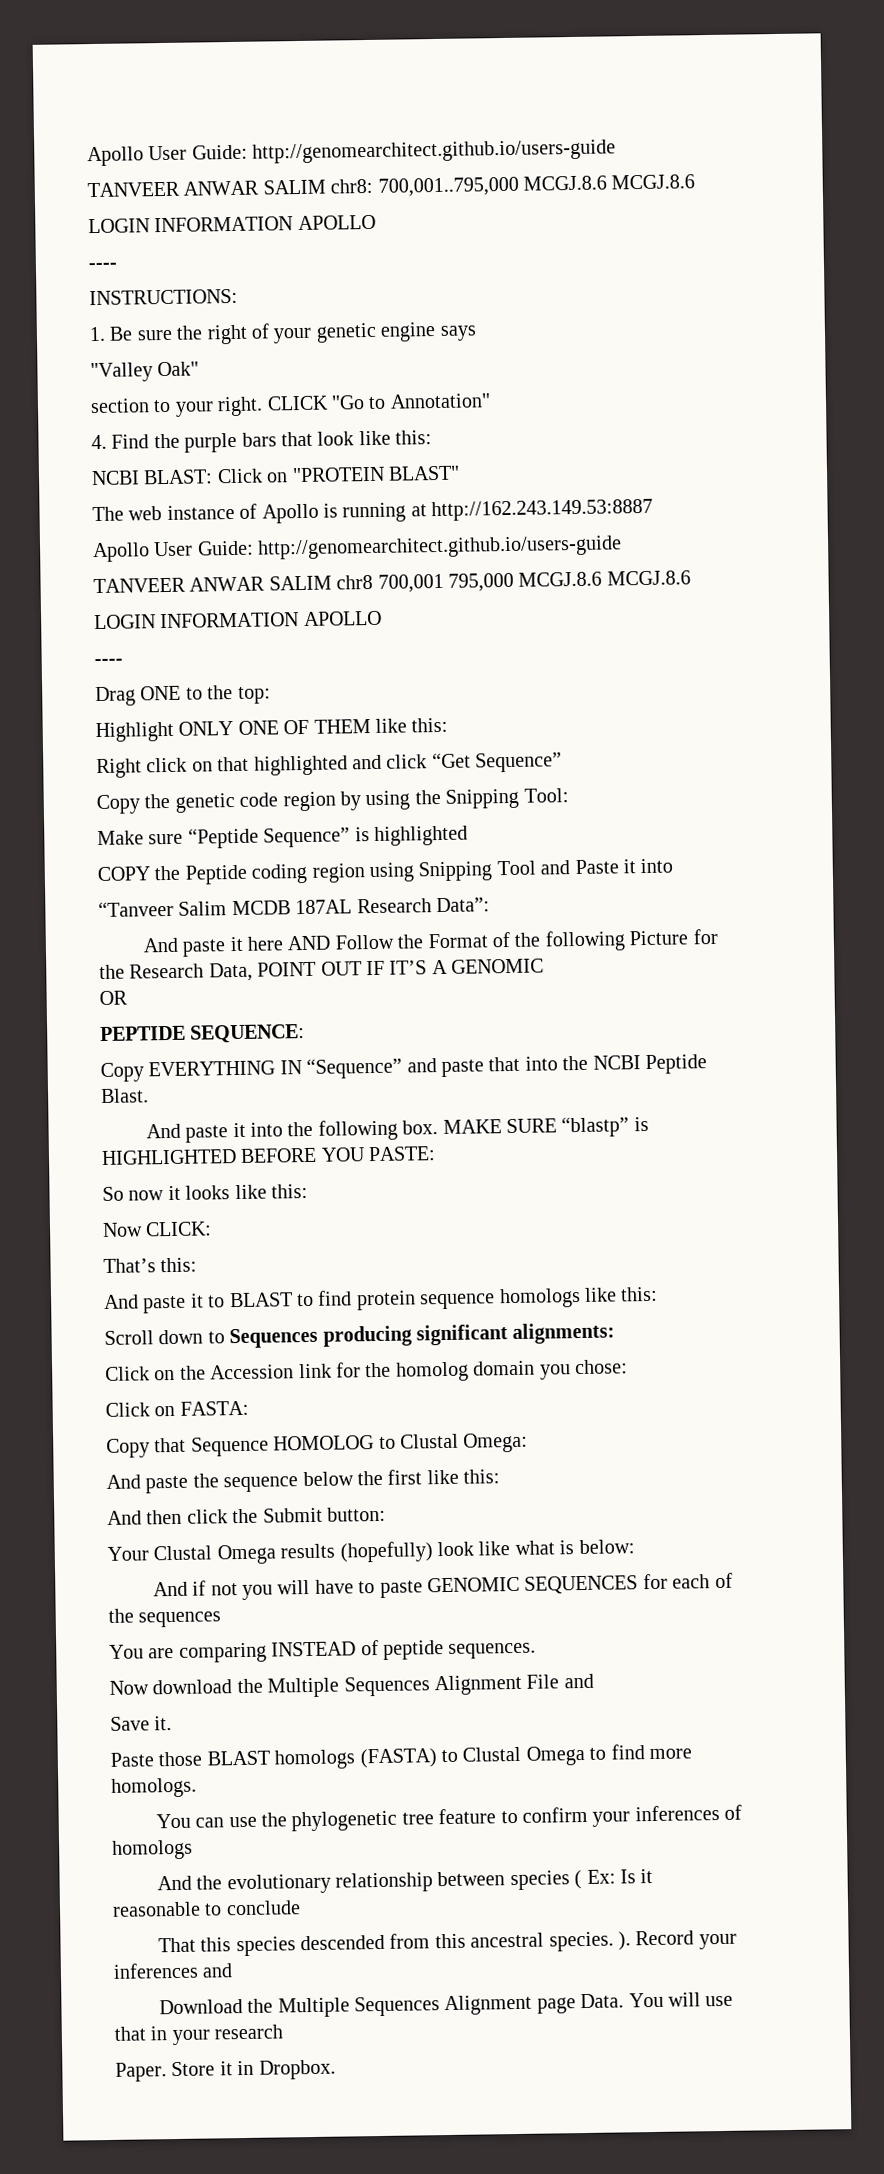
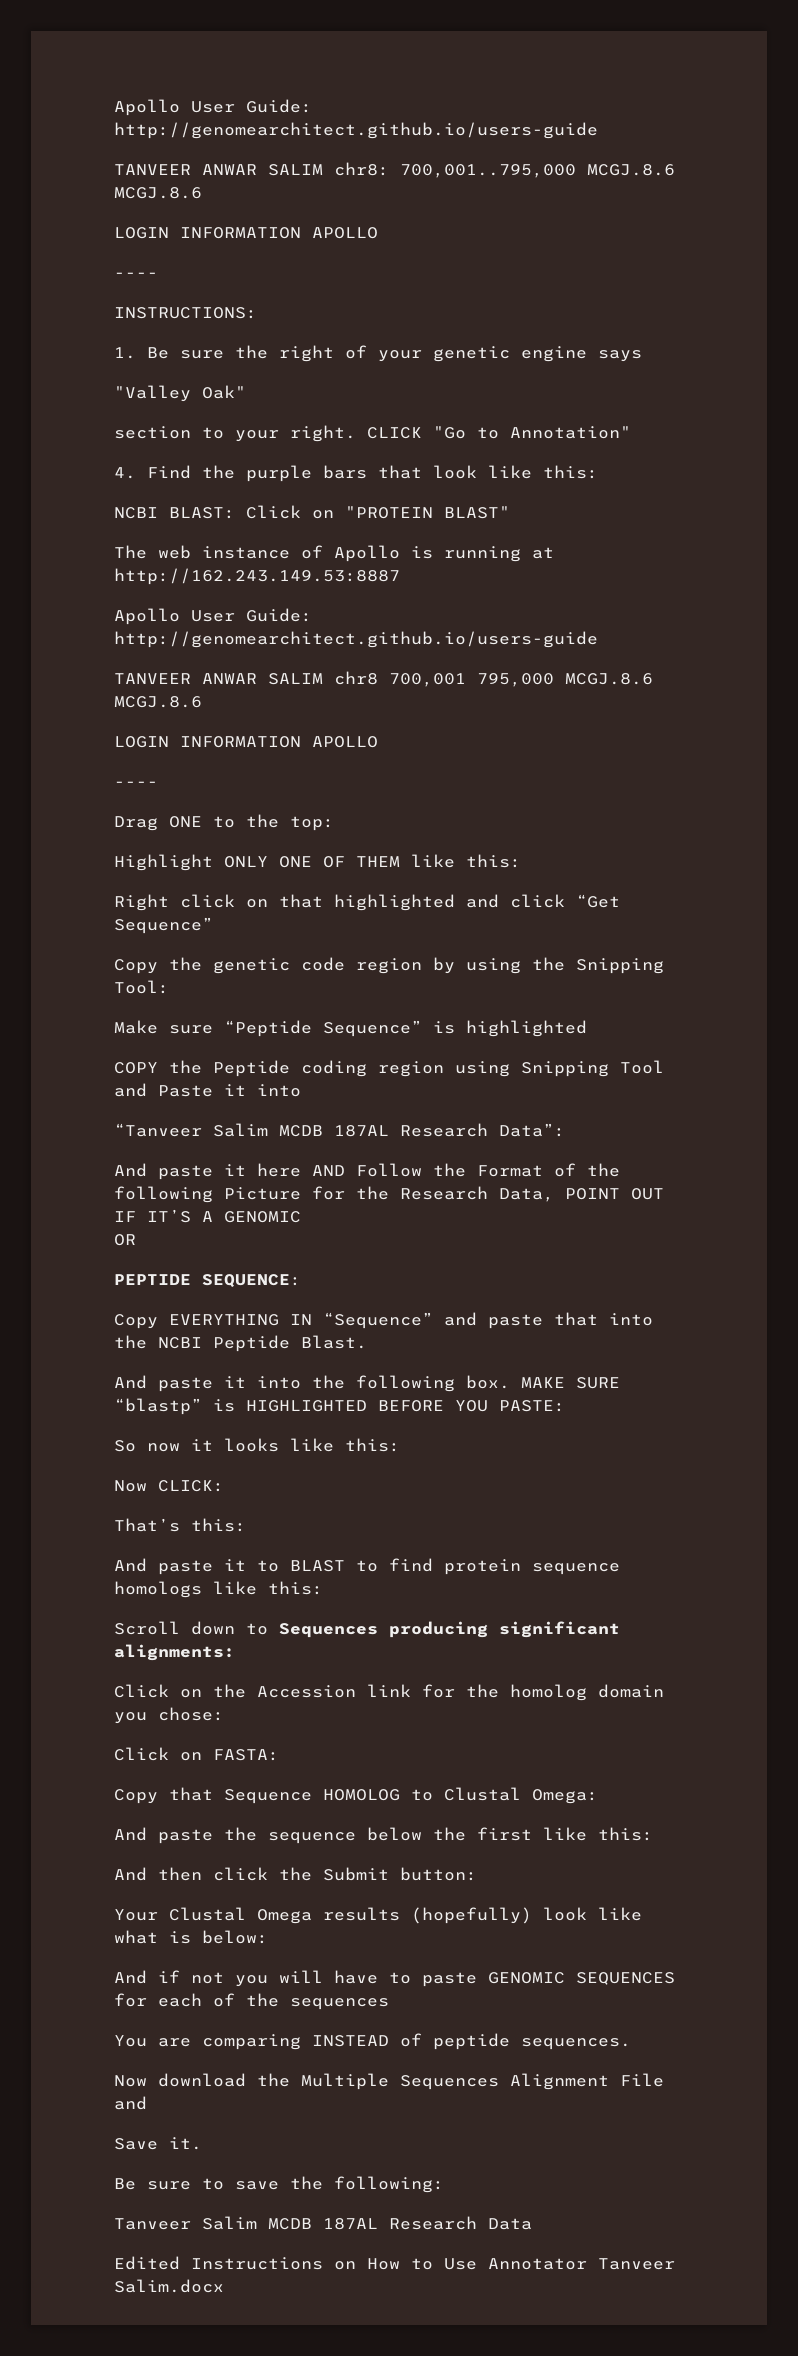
[110,1744,692,1770] [111,1777,197,1798] [155,1804,743,1832] [112,1839,193,1860] [156,1868,654,1895] [112,1900,301,1917] [157,1930,737,1957] [113,1962,234,1979] [158,1992,734,2018] [114,2024,284,2046] [115,2059,336,2082] Paste those BLAST homologs (FASTA) to Clustal Omega to find more homologs. // You can use the phylogenetic tree feature to confirm your inferences of homologs // And the evolutionary relationship between species ( Ex: Is it reasonable to conclude // That this species descended from this ancestral species. ). Record your inferences and // Download the Multiple Sequences Alignment page Data. You will use that in your research // Paper. Store it in Dropbox. -> [114,2176,444,2193] [114,2216,532,2230] [114,2256,675,2270] [114,2279,224,2293] Be sure to save the following: // Tanveer Salim MCDB 187AL Research Data // Edited Instructions on How to Use Annotator Tanveer Salim.docx

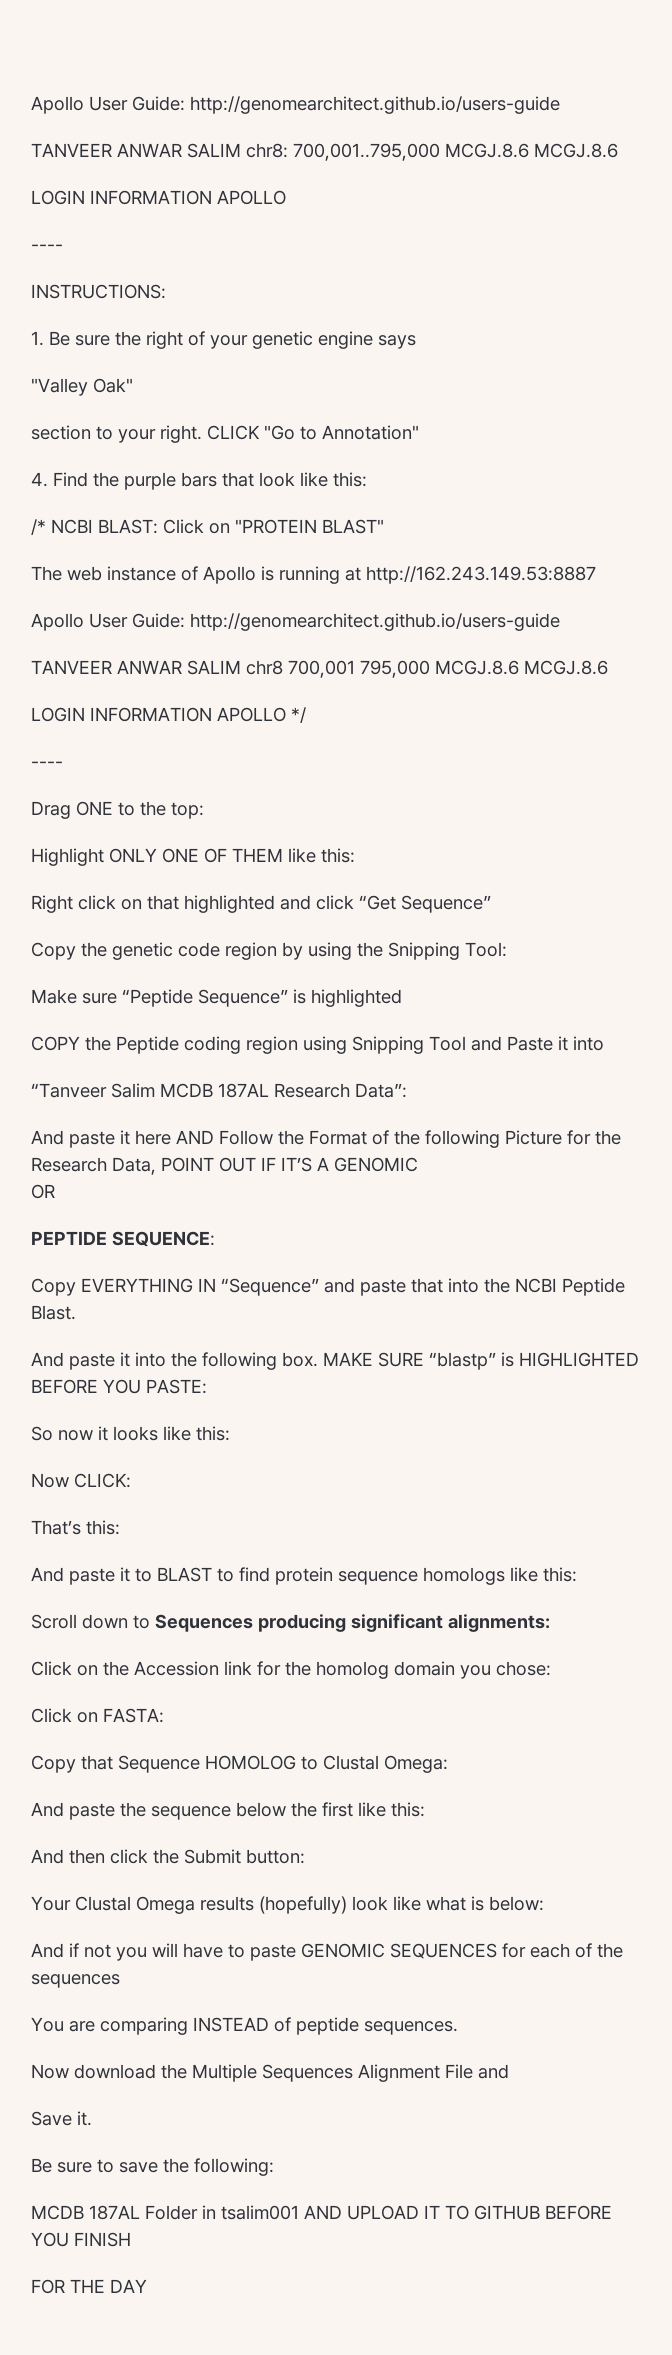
(598, 472) none -> [31,519,46,535] /*
(378, 742) none -> [291,707,306,723] */
[114,2216,532,2230] [114,2256,675,2270] [114,2279,224,2293] Tanveer Salim MCDB 187AL Research Data // Edited Instructions on How to Use Annotator Tanveer Salim.docx -> [31,2205,612,2220] [31,2232,131,2247] [31,2279,147,2294] MCDB 187AL Folder in tsalim001 AND UPLOAD IT TO GITHUB BEFORE YOU FINISH // FOR THE DAY

